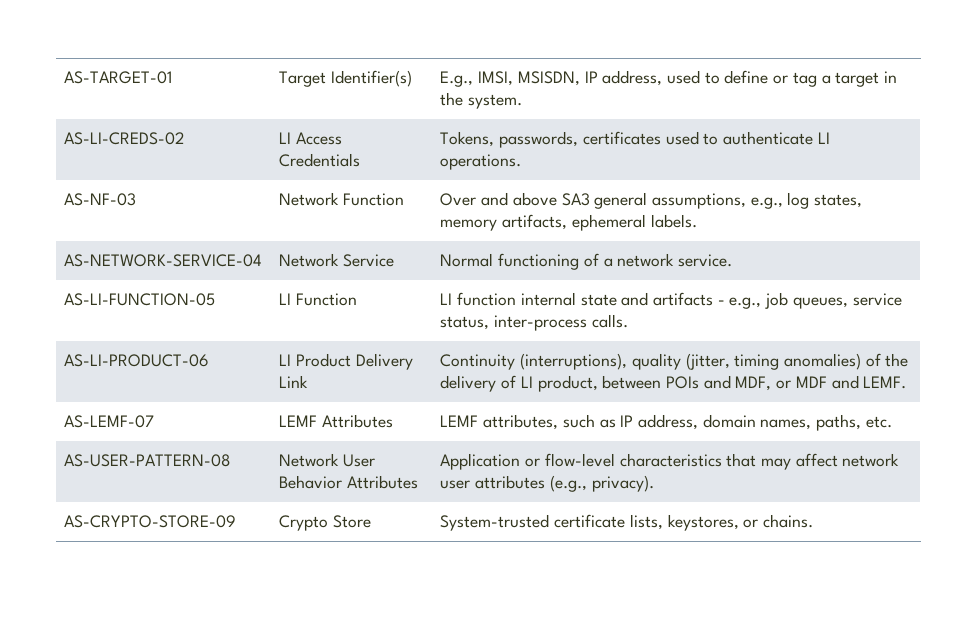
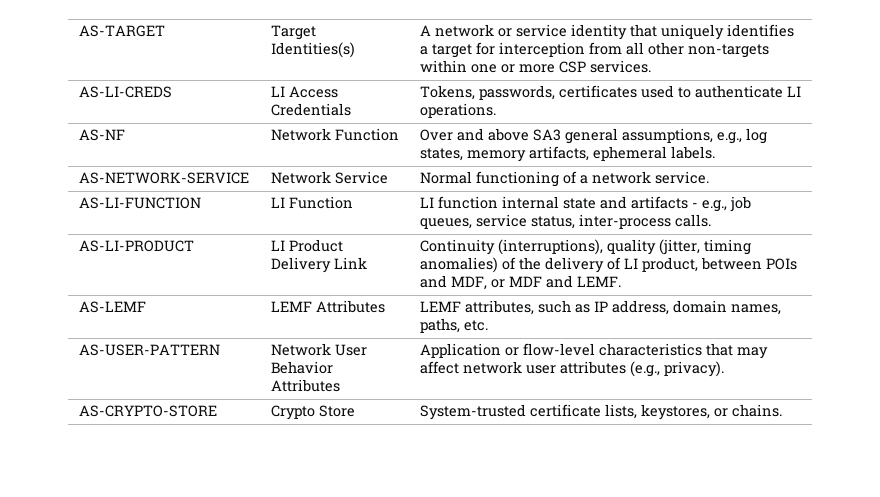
[64,71,173,84] AS-TARGET-01 -> [78,25,165,37] AS-TARGET
[331,70,413,87] [440,70,898,87] [440,92,523,109] [64,132,185,145] Identifier(s) | E.g., IMSI, MSISDN, IP address, used to define or tag a target in the system. // AS-LI-CREDS-02 -> [270,42,355,58] [419,24,794,40] [419,42,769,58] [419,60,651,73] [78,86,172,98] Identities(s) | A network or service identity that uniquely identifies a target for interception from all other non-targets within one or more CSP services. // AS-LI-CREDS
[64,193,137,206] AS-NF-03 -> [78,129,125,141] AS-NF
[64,254,263,267] AS-NETWORK-SERVICE-04 -> [78,172,249,184] AS-NETWORK-SERVICE
[64,293,216,306] AS-LI-FUNCTION-05 -> [78,197,201,209] AS-LI-FUNCTION
[64,354,210,367] AS-LI-PRODUCT-06 -> [78,240,194,252] AS-LI-PRODUCT
[64,415,155,428] AS-LEMF-07 -> [78,301,146,313] AS-LEMF
[64,454,232,467] AS-USER-PATTERN-08 -> [78,344,220,356] AS-USER-PATTERN
[64,515,237,528] AS-CRYPTO-STORE-09 -> [78,405,217,417] AS-CRYPTO-STORE

